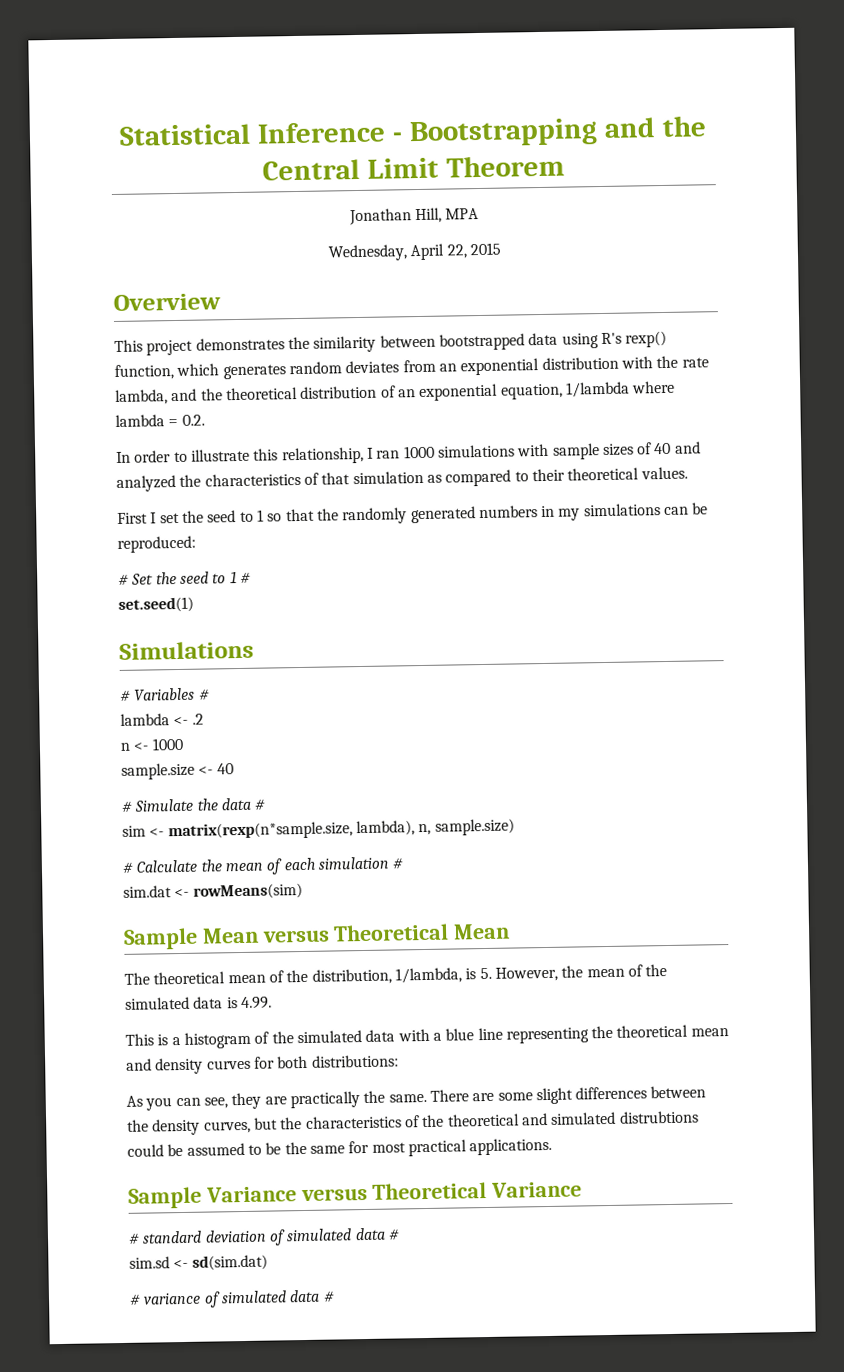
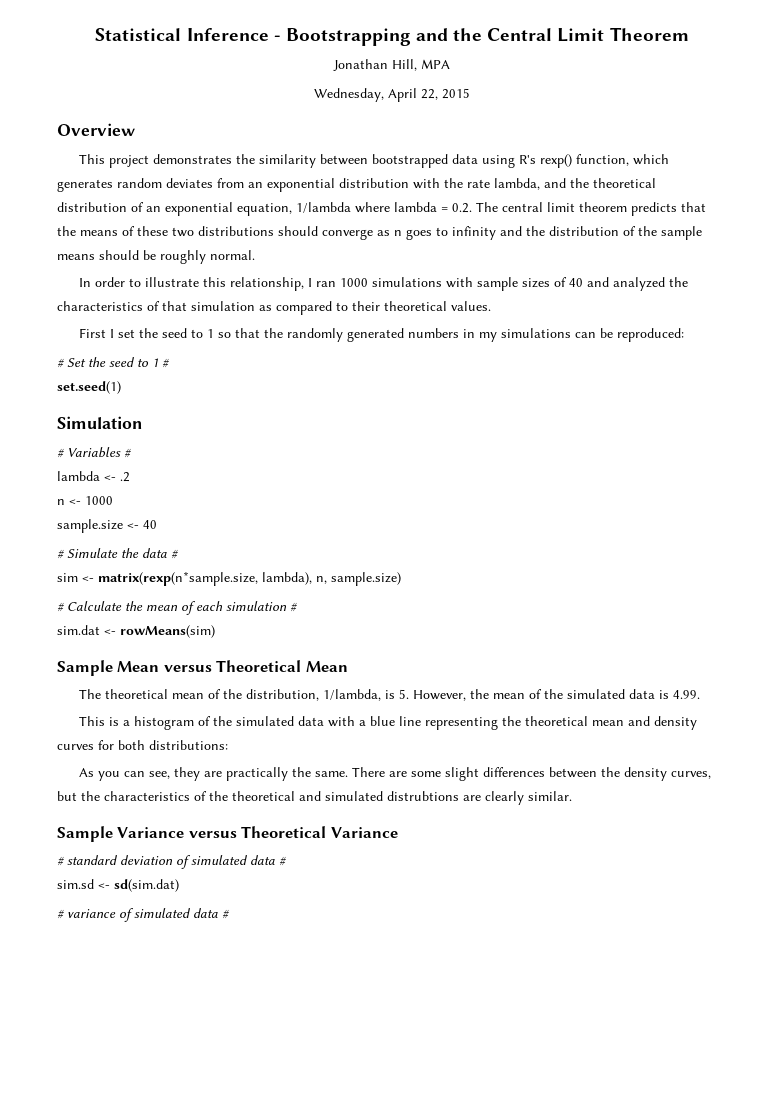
(205, 420) none -> [476,202,706,216] [57,226,702,240] [57,250,255,264] The central limit theorem predicts that the means of these two distributions should converge as n goes to infinity and the distribution of the sample means should be roughly normal.
[119,640,254,660] Simulations -> [57,416,143,429] Simulation
[127,1137,553,1157] could be assumed to be the same for most practical applications. -> [463,791,572,805] are clearly similar.

